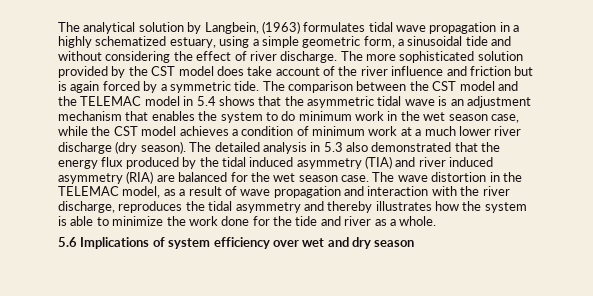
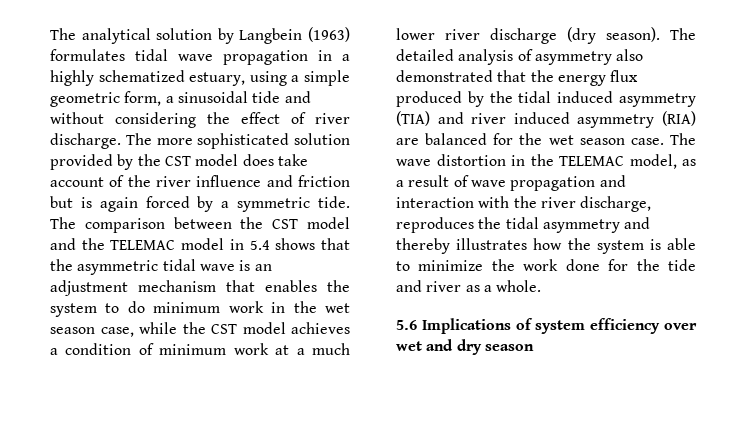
[204,22,259,34] Langbein, -> [239,28,303,44] Langbein
[310,142,343,152] in 5.3 -> [517,49,612,65] of asymmetry

